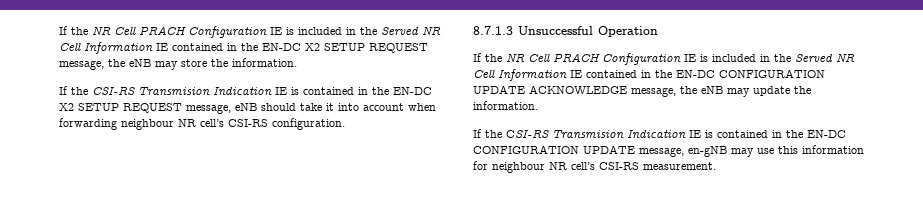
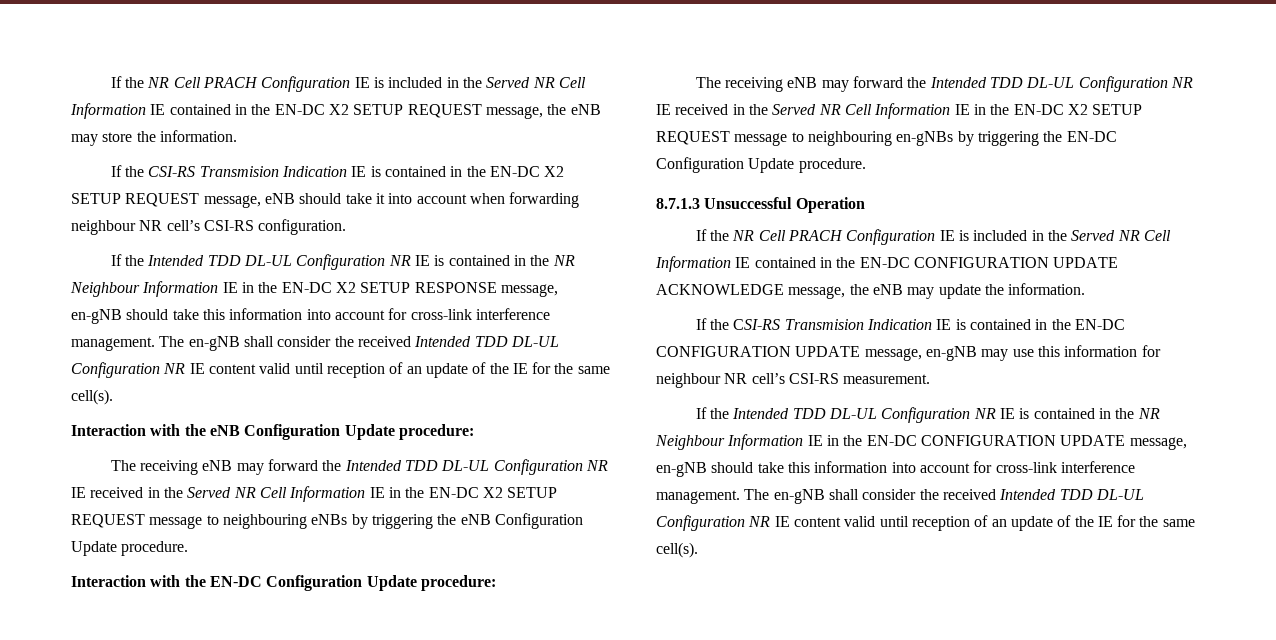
(345, 124) none -> [110,254,575,270] [70,281,558,297] [71,308,550,324] [71,336,559,351] [71,362,610,378] [71,389,113,405] [71,424,474,440] [110,459,608,475] [71,486,558,502] [71,513,583,529] [71,541,189,556] [71,575,496,591] [695,76,1193,92] [656,103,1143,119] [656,131,1117,146] [656,157,866,173] // If the Intended TDD DL-UL Configuration NR IE is contained in the NR Neighbour Information IE in the EN-DC X2 SETUP RESPONSE message, en-gNB should take this information into account for cross-link interference management. The en-gNB shall consider the received Intended TDD DL-UL Configuration NR IE content valid until reception of an update of the IE for the same cell(s). // Interaction with the eNB Configuration Update procedure: // The receiving eNB may forward the Intended TDD DL-UL Configuration NR IE received in the Served NR Cell Information IE in the EN-DC X2 SETUP REQUEST message to neighbouring eNBs by triggering the eNB Configuration Update procedure. // Interaction with the EN-DC Configuration Update procedure: // The receiving eNB may forward the Intended TDD DL-UL Configuration NR IE received in the Served NR Cell Information IE in the EN-DC X2 SETUP REQUEST message to neighbouring en-gNBs by triggering the EN-DC Configuration Update procedure.
(716, 166) none -> [695,407,1160,423] [655,434,1187,450] [656,461,1135,477] [656,489,1144,504] [656,515,1195,531] [656,542,698,558] // If the Intended TDD DL-UL Configuration NR IE is contained in the NR Neighbour Information IE in the EN-DC CONFIGURATION UPDATE message, en-gNB should take this information into account for cross-link interference management. The en-gNB shall consider the received Intended TDD DL-UL Configuration NR IE content valid until reception of an update of the IE for the same cell(s).

